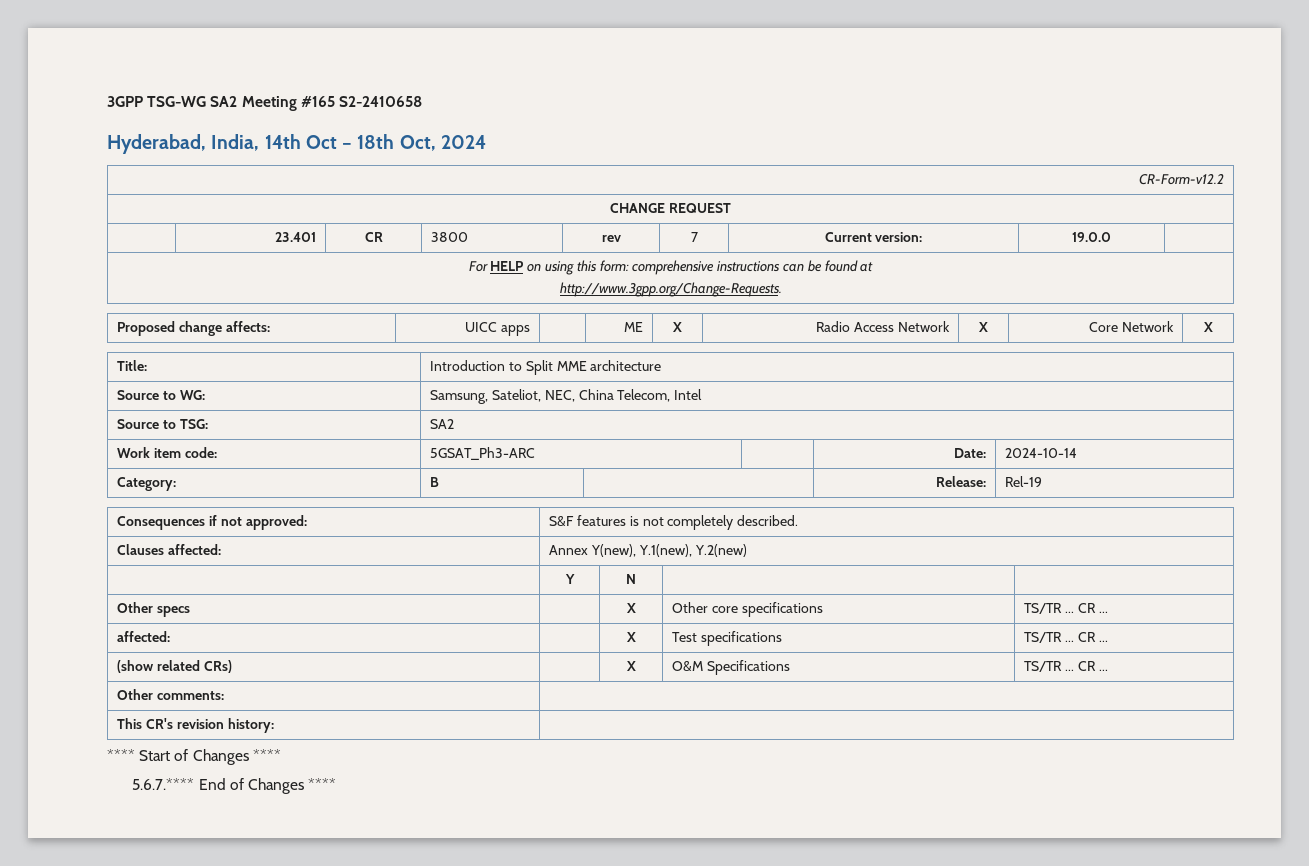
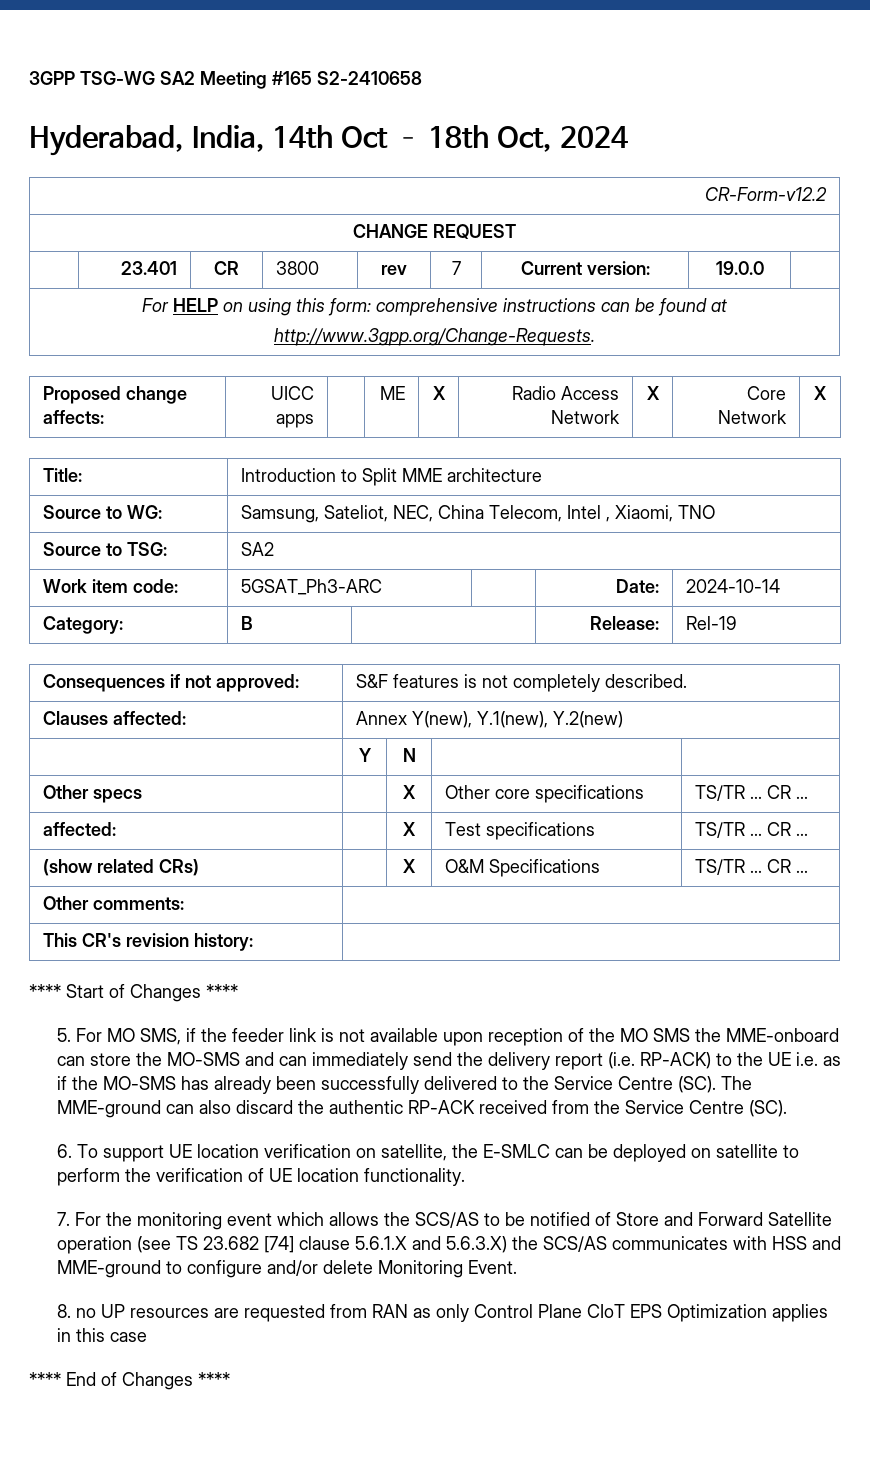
(703, 394) none -> [605,505,715,522] , Xiaomi, TNO
[132,778,195,790] 5.6.7.**** -> [56,1028,839,1046] [56,1052,841,1070] [56,1076,752,1094] [56,1100,787,1118] [56,1144,799,1162] [56,1168,465,1186] [56,1212,832,1230] [56,1236,841,1254] [56,1260,517,1278] [56,1304,828,1322] [56,1328,147,1342] [29,1372,61,1386] 5. For MO SMS, if the feeder link is not available upon reception of the MO SMS the MME-onboard can store the MO-SMS and can immediately send the delivery report (i.e. RP-ACK) to the UE i.e. as if the MO-SMS has already been successfully delivered to the Service Centre (SC). The MME-ground can also discard the authentic RP-ACK received from the Service Centre (SC). // 6. To support UE location verification on satellite, the E-SMLC can be deployed on satellite to perform the verification of UE location functionality. // 7. For the monitoring event which allows the SCS/AS to be notified of Store and Forward Satellite operation (see TS 23.682 [74] clause 5.6.1.X and 5.6.3.X) the SCS/AS communicates with HSS and MME-ground to configure and/or delete Monitoring Event. // 8. no UP resources are requested from RAN as only Control Plane CIoT EPS Optimization applies in this case // ****

